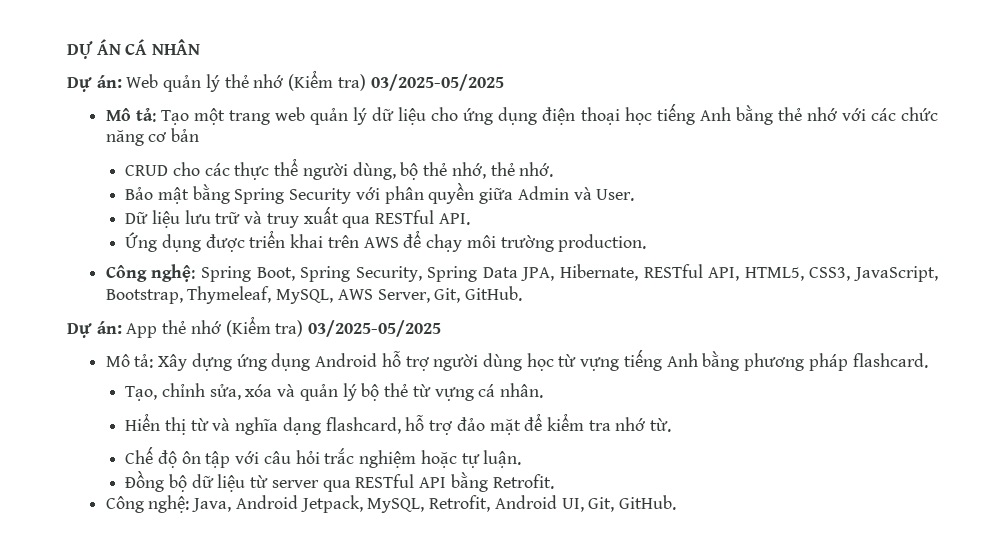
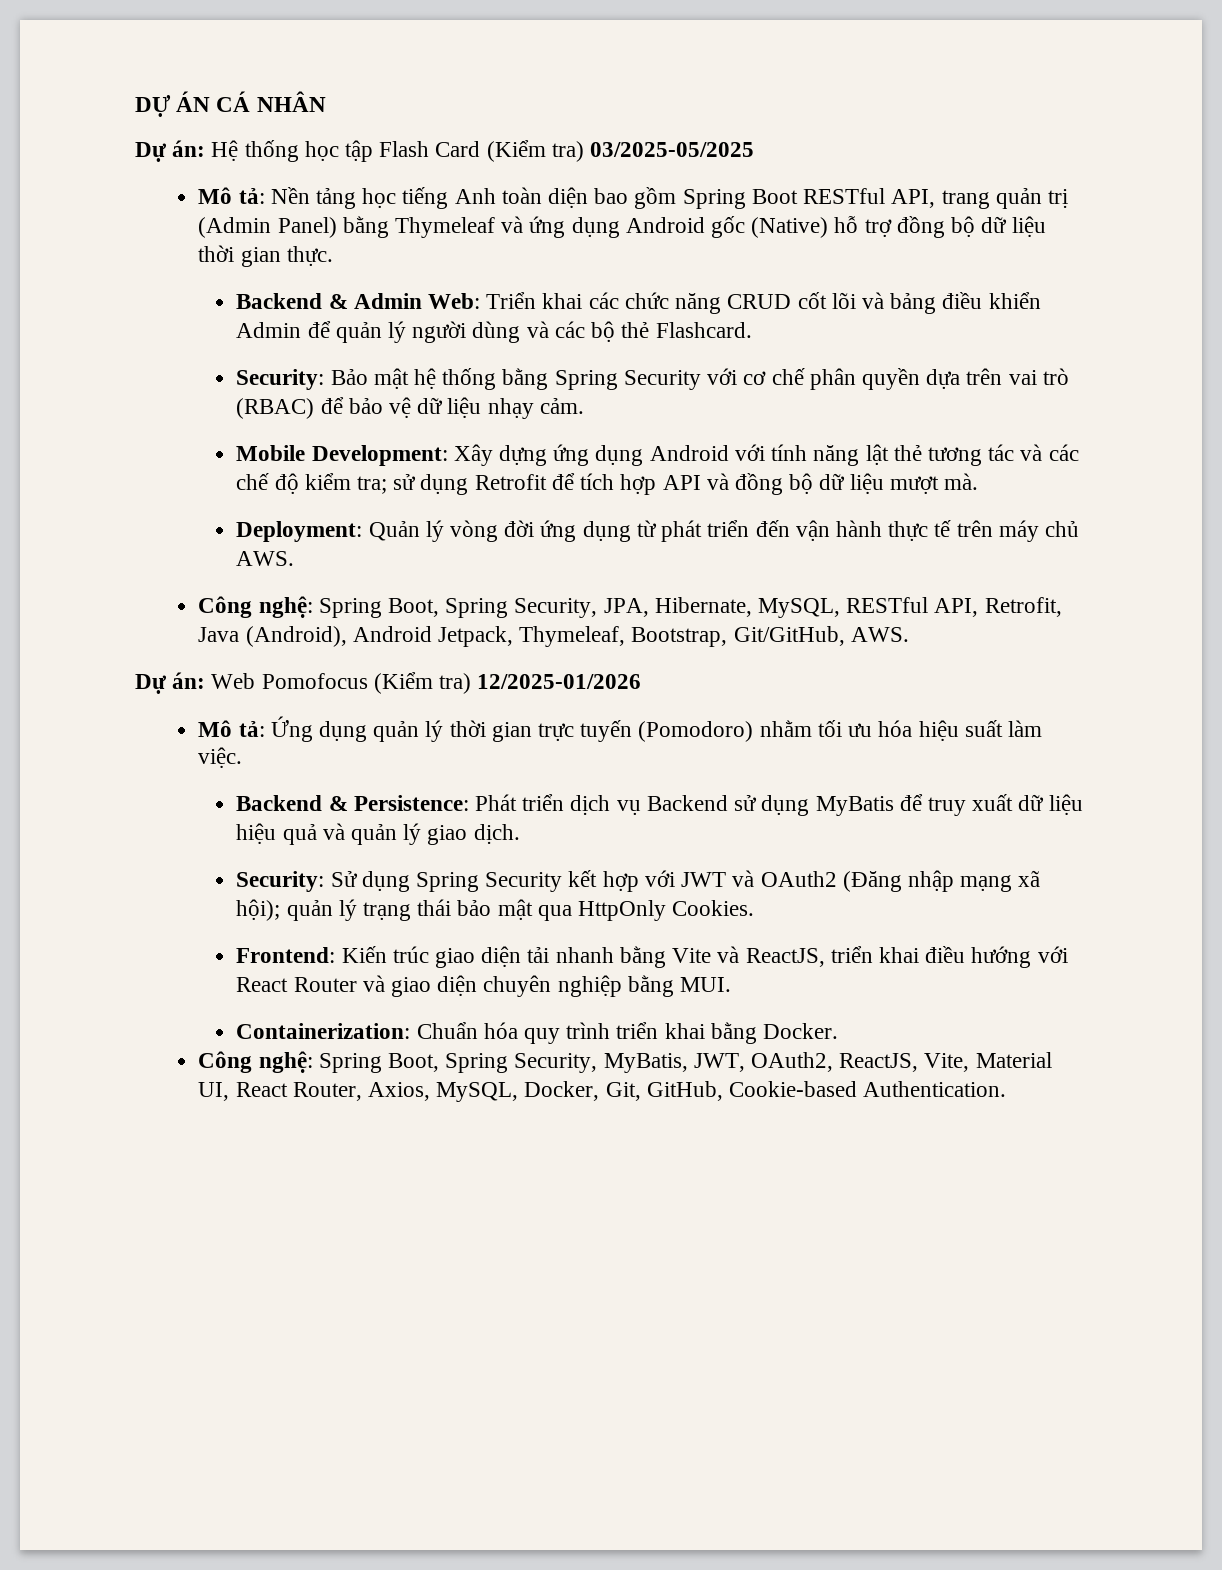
[126,70,504,92] [105,103,938,125] [105,128,200,146] [125,158,554,180] [125,182,635,204] [125,206,470,228] [125,230,647,252] [105,264,518,282] Web quản lý thẻ nhớ (Kiểm tra) 03/2025-05/2025 // Mô tả: Tạo một trang web quản lý dữ liệu cho ứng dụng điện thoại học tiếng Anh bằng thẻ nhớ với các chức năng cơ bản // CRUD cho các thực thể người dùng, bộ thẻ nhớ, thẻ nhớ. // Bảo mật bằng Spring Security với phân quyền giữa Admin và User. // Dữ liệu lưu trữ và truy xuất qua RESTful API. // Ứng dụng được triển khai trên AWS để chạy môi trường production. // Công nghệ: Spring Boot, Spring Security, Spring Data -> [211,140,755,162] [198,187,1068,209] [198,216,1046,238] [198,245,333,267] [236,292,1041,314] [236,321,752,343] [236,368,1069,390] [236,397,584,419] [236,444,1079,466] [236,473,978,495] [236,520,1079,542] [236,551,295,566] [198,596,598,618] Hệ thống học tập Flash Card (Kiểm tra) 03/2025-05/2025 // Mô tả: Nền tảng học tiếng Anh toàn diện bao gồm Spring Boot RESTful API, trang quản trị (Admin Panel) bằng Thymeleaf và ứng dụng Android gốc (Native) hỗ trợ đồng bộ dữ liệu thời gian thực. // Backend & Admin Web: Triển khai các chức năng CRUD cốt lõi và bảng điều khiển Admin để quản lý người dùng và các bộ thẻ Flashcard. // Security: Bảo mật hệ thống bằng Spring Security với cơ chế phân quyền dựa trên vai trò (RBAC) để bảo vệ dữ liệu nhạy cảm. // Mobile Development: Xây dựng ứng dụng Android với tính năng lật thẻ tương tác và các chế độ kiểm tra; sử dụng Retrofit để tích hợp API và đồng bộ dữ liệu mượt mà. // Deployment: Quản lý vòng đời ứng dụng từ phát triển đến vận hành thực tế trên máy chủ AWS. // Công nghệ: Spring Boot, Spring Security,
[643,264,939,282] [105,286,523,304] [67,316,442,338] [105,349,928,371] [125,383,543,401] [125,413,672,435] [125,446,522,468] [125,470,554,492] [105,495,677,513] RESTful API, HTML5, CSS3, JavaScript, Bootstrap, Thymeleaf, MySQL, AWS Server, Git, GitHub. // Dự án: App thẻ nhớ (Kiểm tra) 03/2025-05/2025 // Mô tả: Xây dựng ứng dụng Android hỗ trợ người dùng học từ vựng tiếng Anh bằng phương pháp flashcard. // Tạo, chỉnh sửa, xóa và quản lý bộ thẻ từ vựng cá nhân. // Hiển thị từ và nghĩa dạng flashcard, hỗ trợ đảo mặt để kiểm tra nhớ từ. // Chế độ ôn tập với câu hỏi trắc nghiệm hoặc tự luận. // Đồng bộ dữ liệu từ server qua RESTful API bằng Retrofit. // Công nghệ: Java, Android Jetpack, MySQL, Retrofit, Android UI, Git, GitHub. -> [758,597,1062,618] [198,626,909,647] [135,672,642,694] [198,716,1042,742] [198,747,243,768] [236,794,1083,816] [236,823,520,845] [236,870,1041,892] [236,899,755,921] [236,946,1068,968] [236,975,732,997] [236,1022,839,1044] [198,1051,1052,1073] [198,1081,1007,1102] MySQL, RESTful API, Retrofit, Java (Android), Android Jetpack, Thymeleaf, Bootstrap, Git/GitHub, AWS. // Dự án: Web Pomofocus (Kiểm tra) 12/2025-01/2026 // Mô tả: Ứng dụng quản lý thời gian trực tuyến (Pomodoro) nhằm tối ưu hóa hiệu suất làm việc. // Backend & Persistence: Phát triển dịch vụ Backend sử dụng MyBatis để truy xuất dữ liệu hiệu quả và quản lý giao dịch. // Security: Sử dụng Spring Security kết hợp với JWT và OAuth2 (Đăng nhập mạng xã hội); quản lý trạng thái bảo mật qua HttpOnly Cookies. // Frontend: Kiến trúc giao diện tải nhanh bằng Vite và ReactJS, triển khai điều hướng với React Router và giao diện chuyên nghiệp bằng MUI. // Containerization: Chuẩn hóa quy trình triển khai bằng Docker. // Công nghệ: Spring Boot, Spring Security, MyBatis, JWT, OAuth2, ReactJS, Vite, Material UI, React Router, Axios, MySQL, Docker, Git, GitHub, Cookie-based Authentication.

